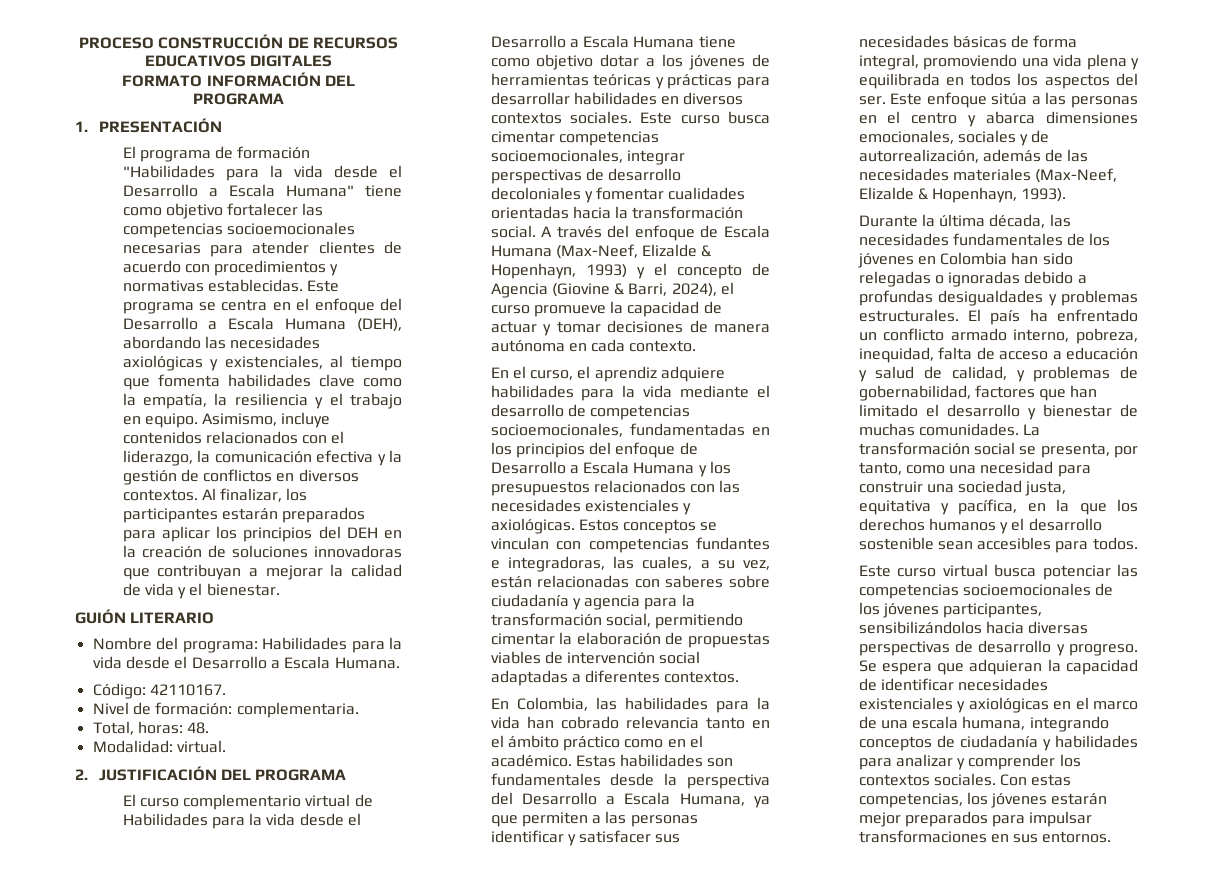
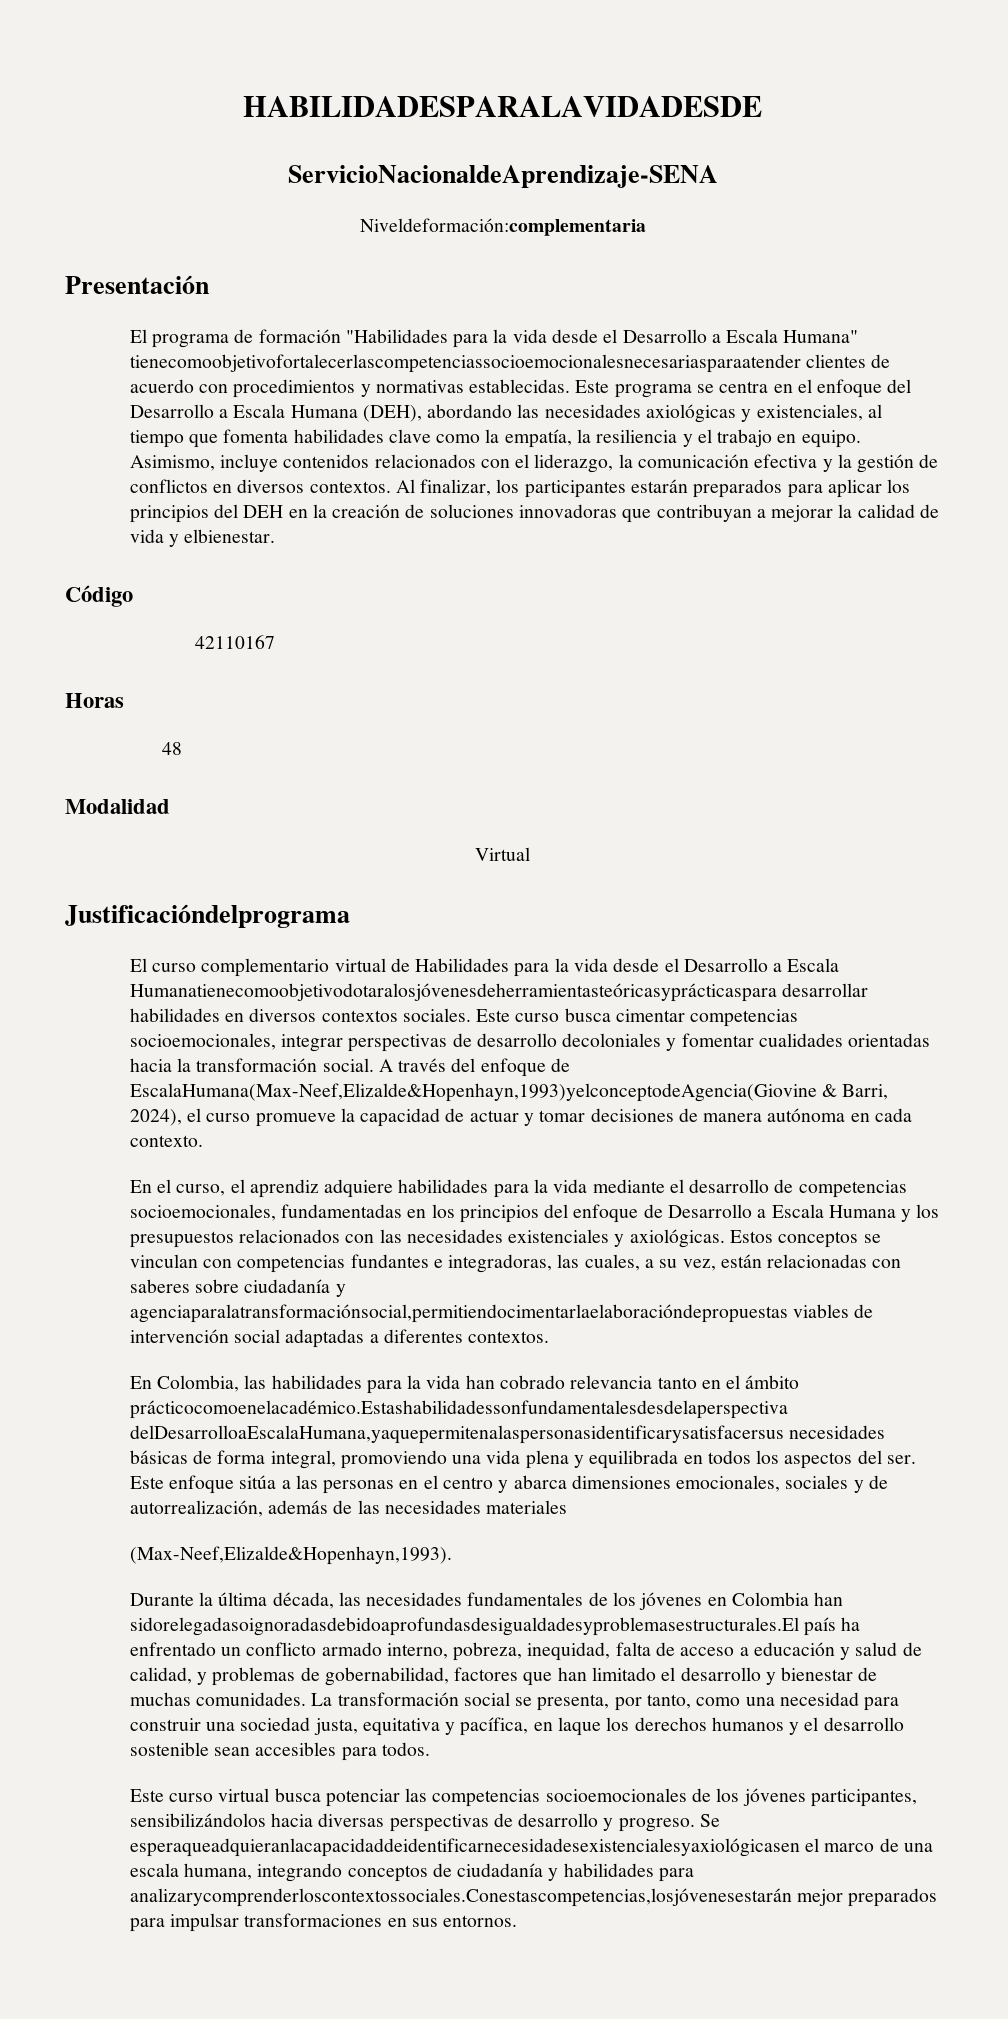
[79,34,398,49] [144,55,333,67] [122,72,355,87] [193,93,284,105] [75,118,222,133] PROCESO CONSTRUCCIÓN DE RECURSOS EDUCATIVOS DIGITALES // FORMATO INFORMACIÓN DEL PROGRAMA // 1. PRESENTACIÓN -> [243,96,762,117] [287,165,718,188] [359,218,646,236] [65,275,209,294] HABILIDADESPARALAVIDADESDE // ServicioNacionaldeAprendizaje-SENA // Niveldeformación:complementaria // Presentación
[365,185,402,197] [122,203,324,219] [122,222,355,238] [122,241,310,257] tiene como objetivo fortalecer las competencias socioemocionales necesarias para atender -> [129,354,801,373] tienecomoobjetivofortalecerlascompetenciassocioemocionalesnecesariasparaatender
[189,583,280,596] [75,609,215,624] [92,637,402,653] [92,656,400,669] [92,683,226,699] [92,702,359,718] [92,721,210,735] [92,740,226,753] [75,766,347,781] el bienestar. // GUIÓN LITERARIO // Nombre del programa: Habilidades para la vida desde el Desarrollo a Escala Humana. // Código: 42110167. // Nivel de formación: complementaria. // Total, horas: 48. // Modalidad: virtual. // 2. JUSTIFICACIÓN DEL PROGRAMA -> [184,529,276,543] [65,585,133,607] [194,635,275,649] [65,693,124,708] [162,742,183,755] [65,799,170,814] [475,847,530,861] [65,904,350,928] elbienestar. // Código // 42110167 // Horas // 48 // Modalidad // Virtual // Justificacióndelprograma
[633,36,736,48] [490,54,770,70] [490,73,770,89] Humana tiene como objetivo dotar a los jóvenes de herramientas teóricas y prácticas para -> [129,983,777,1002] Humanatienecomoobjetivodotaralosjóvenesdeherramientasteóricasyprácticaspara
[724,225,770,238] [490,244,712,259] [490,263,770,279] [490,283,610,298] Escala Humana (Max-Neef, Elizalde & Hopenhayn, 1993) y el concepto de Agencia (Giovine -> [129,1083,817,1102] EscalaHumana(Max-Neef,Elizalde&Hopenhayn,1993)yelconceptodeAgencia(Giovine
[584,594,695,610] [490,613,744,629] [490,632,770,648] agencia para la transformación social, permitiendo cimentar la elaboración de propuestas -> [129,1304,788,1323] agenciaparalatransformaciónsocial,permitiendocimentarlaelaboracióndepropuestas
[563,735,704,751] [490,754,734,767] [490,773,770,789] [490,792,770,808] [490,811,698,827] [490,830,681,846] práctico como en el académico. Estas habilidades son fundamentales desde la perspectiva del Desarrollo a Escala Humana, ya que permiten a las personas identificar y satisfacer sus -> [129,1400,788,1419] [129,1425,784,1444] prácticocomoenelacadémico.Estashabilidadessonfundamentalesdesdelaperspectiva delDesarrolloaEscalaHumana,yaquepermitenalaspersonasidentificarysatisfacersus
[1035,168,1118,183] [858,187,1067,203] (Max-Neef, Elizalde & Hopenhayn, 1993). -> [129,1546,452,1565] // (Max-Neef,Elizalde&Hopenhayn,1993).
[1042,252,1073,265] [858,271,1087,287] [858,290,1138,306] [858,309,981,322] sido relegadas o ignoradas debido a profundas desigualdades y problemas estructurales. El -> [129,1617,799,1636] sidorelegadasoignoradasdebidoaprofundasdesigualdadesyproblemasestructurales.El
[1056,499,1107,515] la que -> [558,1717,602,1736] laque
[881,659,1138,675] [858,678,1049,691] [858,697,1072,713] espera que adquieran la capacidad de identificar necesidades existenciales y axiológicas en -> [129,1838,800,1857] esperaqueadquieranlacapacidaddeidentificarnecesidadesexistencialesyaxiológicasen
[895,754,1081,770] [858,773,1072,786] [858,792,1108,808] analizar y comprender los contextos sociales. Con estas competencias, los jóvenes estarán -> [129,1888,792,1907] analizarycomprenderloscontextossociales.Conestascompetencias,losjóvenesestarán

